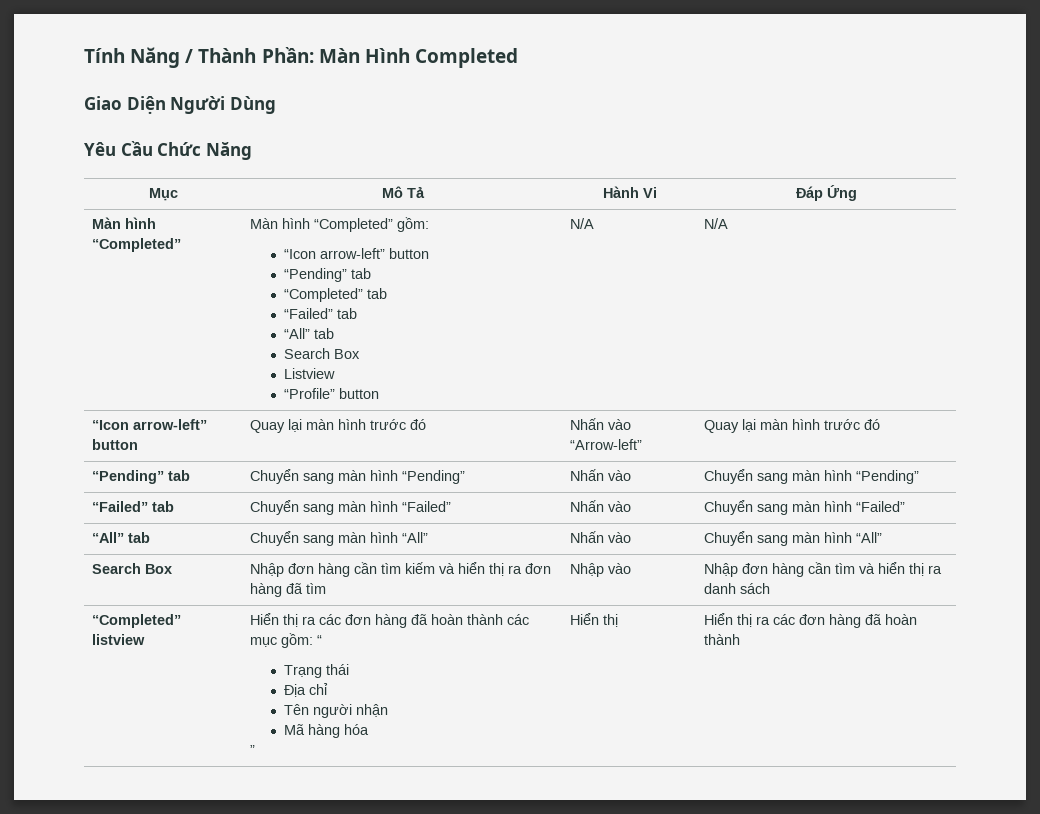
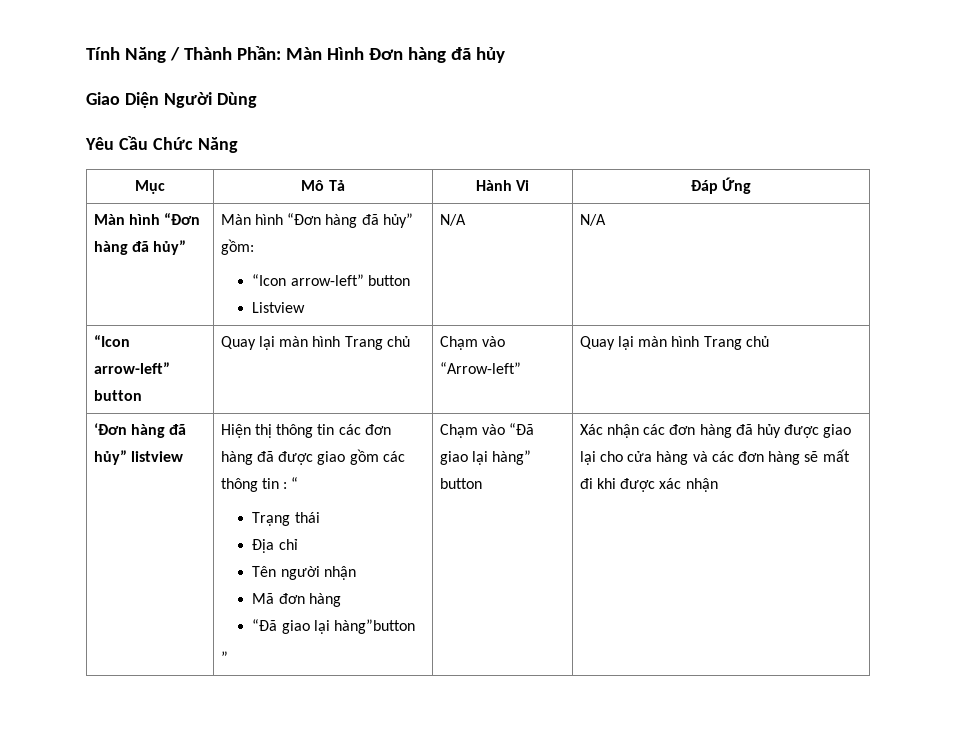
[414,48,518,68] Completed -> [368,47,505,63] Đơn hàng đã hủy
[91,238,181,252] [249,217,429,232] [283,248,429,259] [283,268,371,282] [283,288,387,302] [283,308,357,319] [283,328,334,339] [283,348,360,359] “Completed” | Màn hình “Completed” gồm: // “Icon arrow-left” button // “Pending” tab // “Completed” tab // “Failed” tab // “All” tab // Search Box -> [164,213,201,225] [93,240,187,255] [220,213,413,228] [220,239,254,255] [252,274,410,286] “Đơn hàng đã hủy” | Màn hình “Đơn hàng đã hủy” gồm: // “Icon arrow-left” button
[283,388,379,399] // “Profile” button -> (306, 307) none
[369,419,426,430] [569,418,604,430] trước đó | Nhấn -> [344,336,410,350] [439,336,478,350] Trang chủ | Chạm
[823,419,880,430] [91,470,190,484] [249,469,465,484] [569,469,631,481] [703,469,919,484] [91,501,174,512] [249,500,451,515] [569,500,631,512] [703,500,905,515] [91,532,150,543] [249,531,428,546] [569,531,631,543] [703,531,882,546] [91,563,172,574] [249,562,551,577] [249,583,326,597] [569,563,631,577] [703,562,942,577] [703,583,770,594] [91,614,181,628] [91,634,145,645] [249,613,529,628] [249,633,313,648] trước đó // “Pending” tab | Chuyển sang màn hình “Pending” | Nhấn vào | Chuyển sang màn hình “Pending” // “Failed” tab | Chuyển sang màn hình “Failed” | Nhấn vào | Chuyển sang màn hình “Failed” // “All” tab | Chuyển sang màn hình “All” | Nhấn vào | Chuyển sang màn hình “All” // Search Box | Nhập đơn hàng cần tìm kiếm và hiển thị ra đơn hàng đã tìm | Nhập vào | Nhập đơn hàng cần tìm và hiển thị ra danh sách // “Completed” listview | Hiển thị ra các đơn hàng đã hoàn thành các mục gồm: -> [703,336,769,350] [93,423,187,438] [93,450,184,465] [220,424,391,438] [220,449,405,465] [220,478,288,492] Trang chủ // ‘Đơn hàng đã hủy” listview | Hiện thị thông tin các đơn hàng đã được giao gồm các thông tin :
[307,724,369,738] [249,745,255,755] [569,613,618,627] [703,613,917,628] [703,634,740,645] hàng hóa // ” | Hiển thị | Hiển thị ra các đơn hàng đã hoàn thành -> [278,593,341,607] [252,619,415,634] [220,651,228,663] [439,423,535,438] [439,450,532,465] [439,478,482,489] [579,424,852,438] [579,449,850,465] [579,478,718,492] đơn hàng // “Đã giao lại hàng”button // ” | Chạm vào “Đã giao lại hàng” button | Xác nhận các đơn hàng đã hủy được giao lại cho cửa hàng và các đơn hàng sẽ mất đi khi được xác nhận

